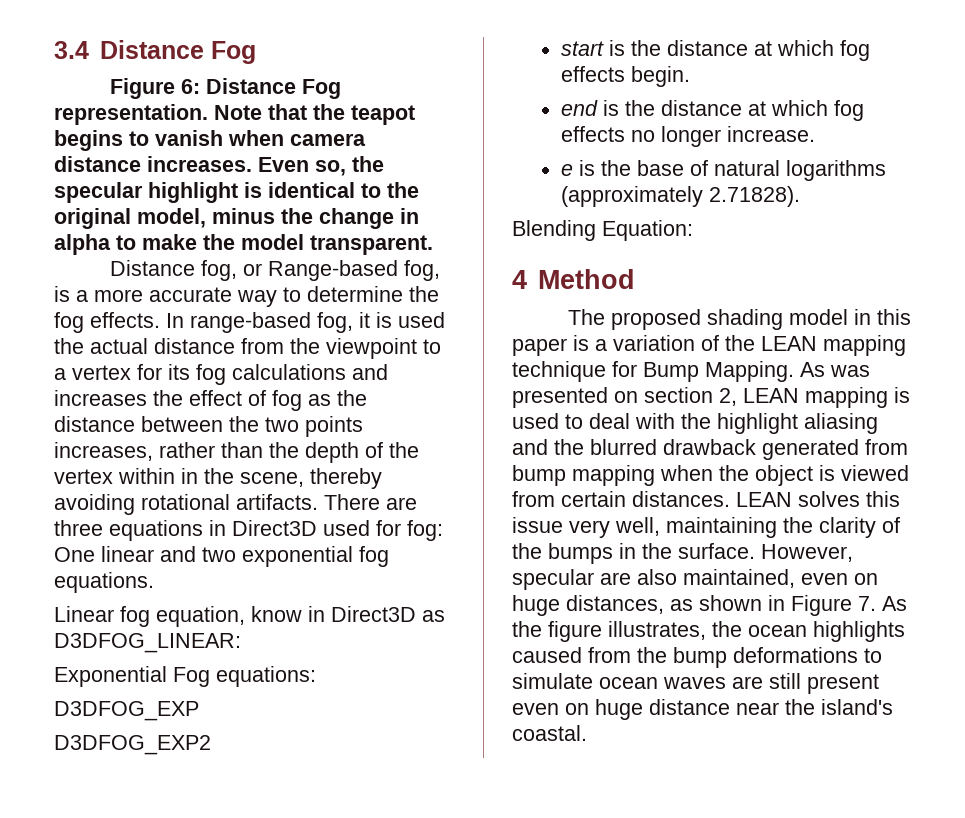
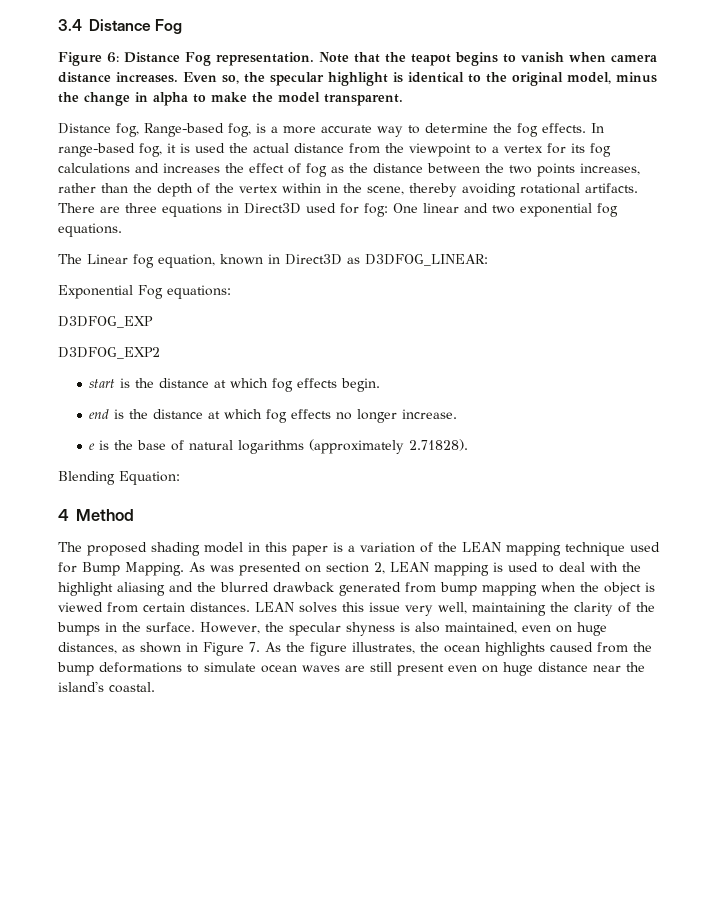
[242,263,262,276] or -> (139, 130) none
(154, 582) none -> [58,254,82,264] The
[251,606,302,622] know -> [220,254,263,265] known
(606, 371) none -> [630,542,660,552] used
[512,569,631,590] specular are -> [265,622,410,636] the specular shyness is

